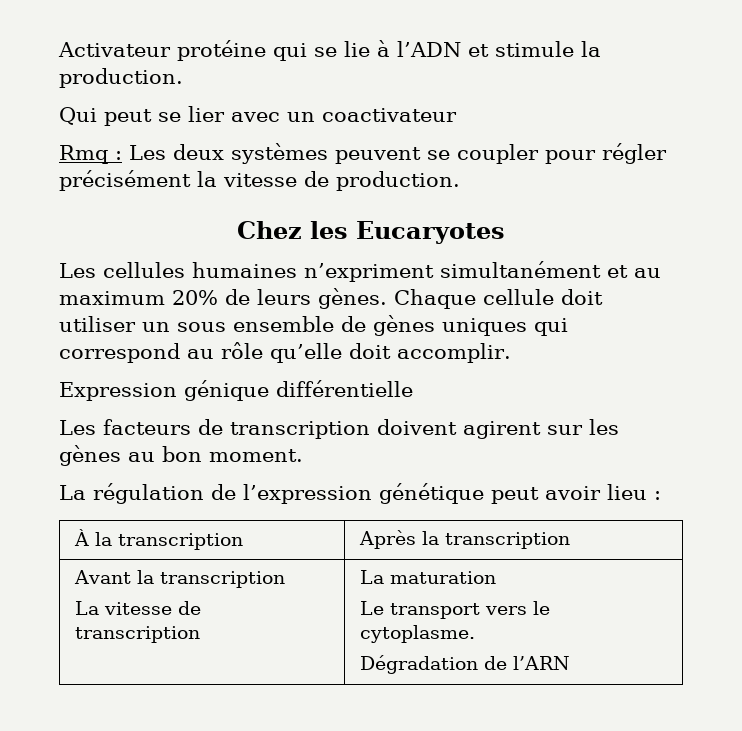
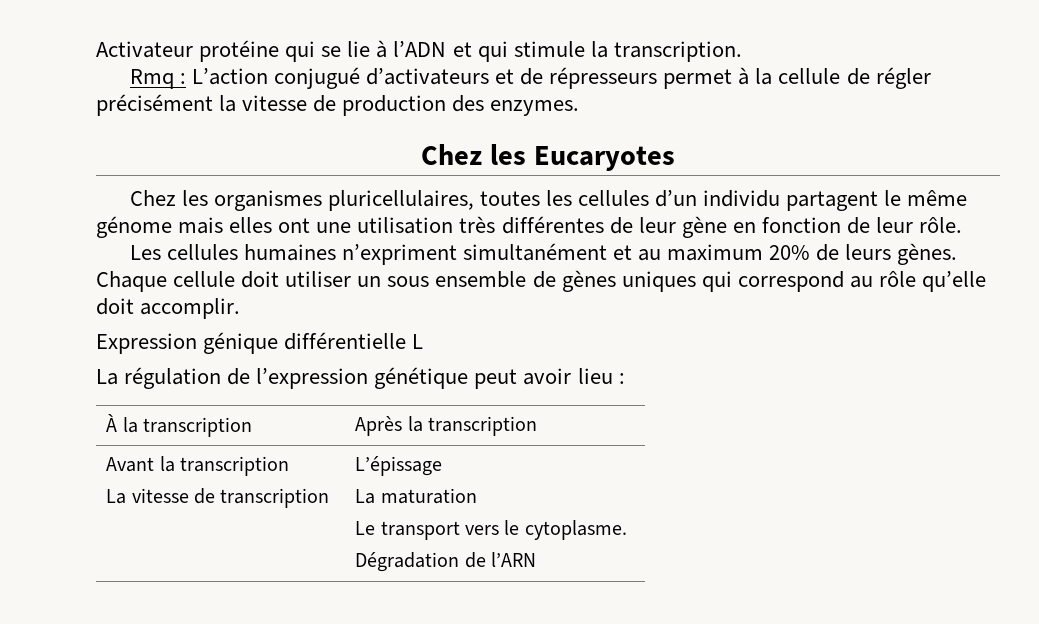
(489, 50) none -> [477,41,508,62] qui
[59,68,183,88] [59,106,457,126] [59,143,596,164] production. // Qui peut se lier avec un coactivateur // Rmq : Les deux systèmes peuvent se coupler pour -> [613,41,742,62] [129,67,870,89] transcription. // Rmq : L’action conjugué d’activateurs et de répresseurs permet à la cellule de
[336,171,460,191] production. -> [342,95,580,116] production des enzymes.
(505, 232) none -> [129,190,968,211] [96,216,963,238] // Chez les organismes pluricellulaires, toutes les cellules d’un individu partagent le même génome mais elles ont une utilisation très différentes de leur gène en fonction de leur rôle.
[59,419,619,439] [59,445,303,466] // Les facteurs de transcription doivent agirent sur les gènes au bon moment. -> [412,334,424,349] L
(200, 634) none -> [355,456,443,476] L’épissage //

